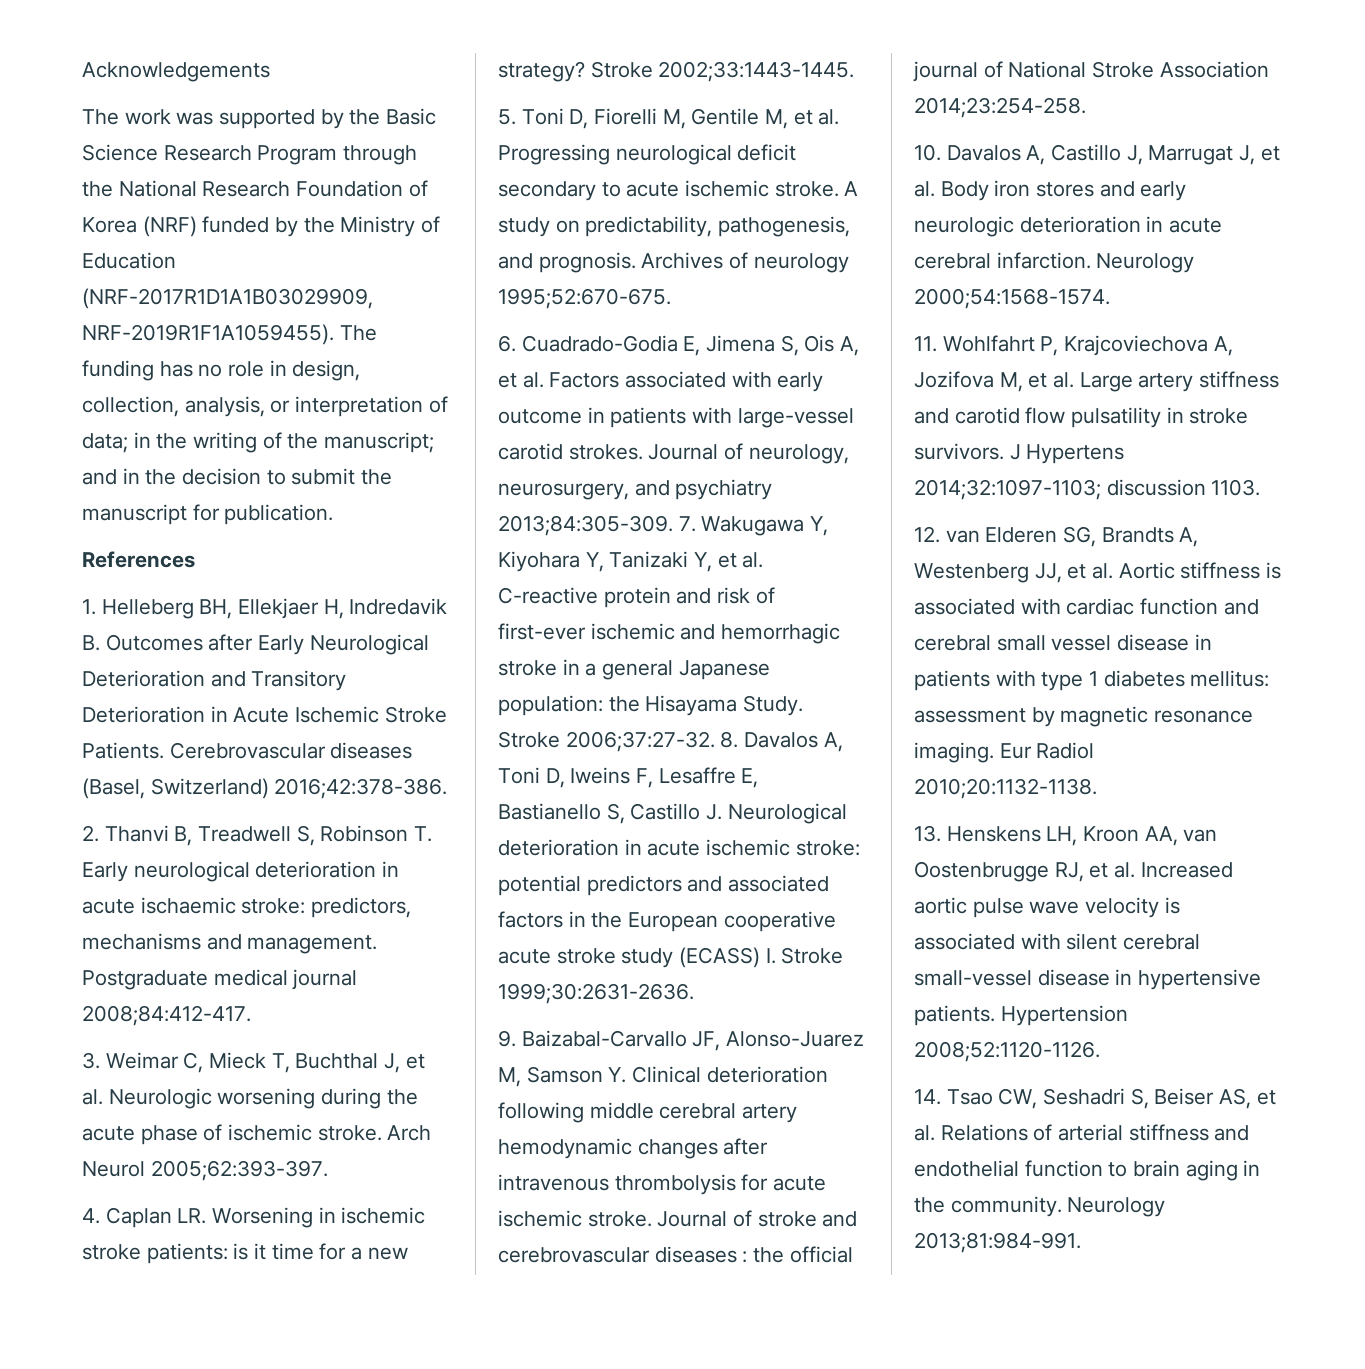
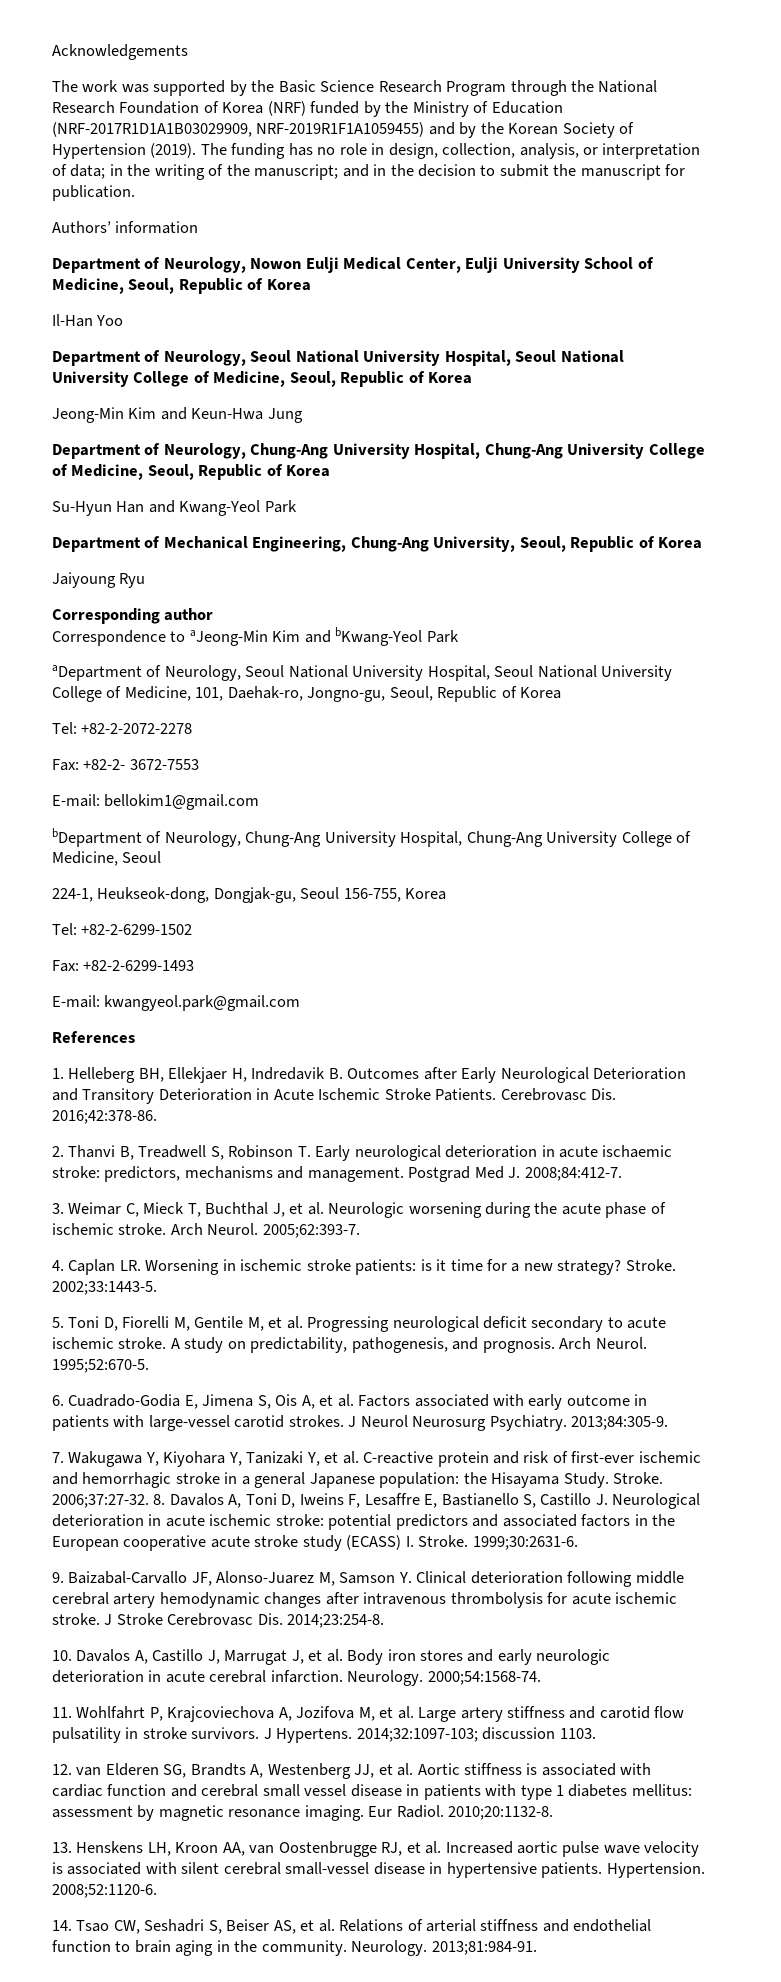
[82,324,334,345] NRF-2019R1F1A1059455). -> [256,122,635,138] [52,143,197,159] NRF-2019R1F1A1059455) and by the Korean Society of Hypertension (2019).
(334, 514) none -> [52,221,199,234] [52,257,654,273] [52,278,311,294] [52,314,124,327] [52,350,624,366] [52,371,473,387] [52,407,303,423] [52,443,705,459] [52,464,331,480] [52,500,297,516] [52,536,703,552] [52,572,146,588] [52,608,214,624] [52,627,459,646] [52,665,673,681] [52,686,562,702] [52,722,193,734] [52,759,199,771] [52,794,260,810] [52,828,692,847] [52,851,162,866] [52,887,447,903] [52,923,193,935] [52,960,195,972] [52,995,301,1011] // Authors’ information // Department of Neurology, Nowon Eulji Medical Center, Eulji University School of Medicine, Seoul, Republic of Korea // Il-Han Yoo // Department of Neurology, Seoul National University Hospital, Seoul National University College of Medicine, Seoul, Republic of Korea // Jeong-Min Kim and Keun-Hwa Jung // Department of Neurology, Chung-Ang University Hospital, Chung-Ang University College of Medicine, Seoul, Republic of Korea // Su-Hyun Han and Kwang-Yeol Park // Department of Mechanical Engineering, Chung-Ang University, Seoul, Republic of Korea // Jaiyoung Ryu // Corresponding author // Correspondence to aJeong-Min Kim and bKwang-Yeol Park // aDepartment of Neurology, Seoul National University Hospital, Seoul National University College of Medicine, 101, Daehak-ro, Jongno-gu, Seoul, Republic of Korea // Tel: +82-2-2072-2278 // Fax: +82-2- 3672-7553 // E-mail: bellokim1@gmail.com // bDepartment of Neurology, Chung-Ang University Hospital, Chung-Ang University College of Medicine, Seoul // 224-1, Heukseok-dong, Dongjak-gu, Seoul 156-755, Korea // Tel: +82-2-6299-1502 // Fax: +82-2-6299-1493 // E-mail: kwangyeol.park@gmail.com
[169,742,413,759] [82,778,448,799] Cerebrovascular diseases (Basel, Switzerland) 2016;42:378-386. -> [500,1088,617,1101] [52,1110,157,1124] Cerebrovasc Dis. 2016;42:378-86.
[82,969,358,990] [82,1005,251,1026] Postgraduate medical journal 2008;84:412-417. -> [408,1166,622,1182] Postgrad Med J. 2008;84:412-7.
[82,1160,328,1181] Neurol 2005;62:393-397. -> [207,1223,360,1238] Neurol. 2005;62:393-7.
[590,61,855,82] Stroke 2002;33:1443-1445. -> [625,1259,676,1271] [52,1281,157,1295] Stroke. 2002;33:1443-5.
[641,252,849,273] [498,288,671,309] Archives of neurology 1995;52:670-675. -> [559,1337,647,1349] [52,1359,149,1373] Arch Neurol. 1995;52:670-5.
[648,443,849,464] [498,479,773,500] [498,515,673,536] Journal of neurology, neurosurgery, and psychiatry 2013;84:305-309. -> [348,1415,669,1431] J Neurol Neurosurg Psychiatry. 2013;84:305-9. //
[498,731,560,748] Stroke -> [613,1472,664,1484] Stroke.
[781,947,844,964] [498,983,694,1004] Stroke 1999;30:2631-2636. -> [418,1535,578,1550] Stroke. 1999;30:2631-6.
[657,1210,858,1227] [498,1246,853,1263] [913,61,1269,82] [914,97,1086,118] Journal of stroke and cerebrovascular diseases : the official journal of National Stroke Association 2014;23:254-258. -> [104,1613,385,1628] J Stroke Cerebrovasc Dis. 2014;23:254-8.
[1096,253,1195,273] [914,288,1110,309] Neurology 2000;54:1568-1574. -> [347,1670,541,1686] Neurology. 2000;54:1568-74.
[1026,444,1125,464] [914,479,1101,500] Hypertens 2014;32:1097-1103; -> [276,1728,478,1743] Hypertens. 2014;32:1097-103;
[1036,742,1095,759] [914,778,1097,799] Radiol 2010;20:1132-1138. -> [396,1805,554,1820] Radiol. 2010;20:1132-8.
[1000,1005,1128,1026] [914,1041,1100,1062] Hypertension 2008;52:1120-1126. -> [606,1862,705,1878] [52,1884,157,1898] Hypertension. 2008;52:1120-6.
[1067,1197,1166,1217] [914,1232,1081,1253] Neurology 2013;81:984-991. -> [351,1940,537,1956] Neurology. 2013;81:984-91.

